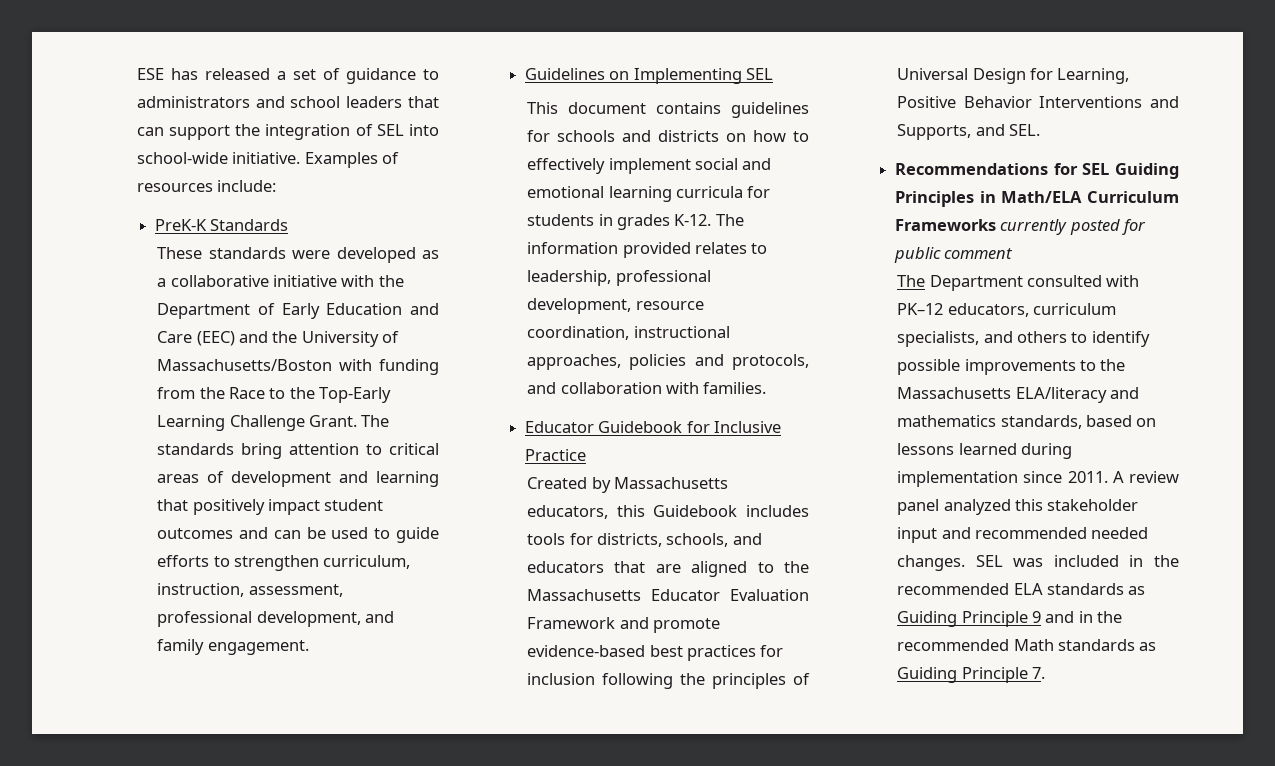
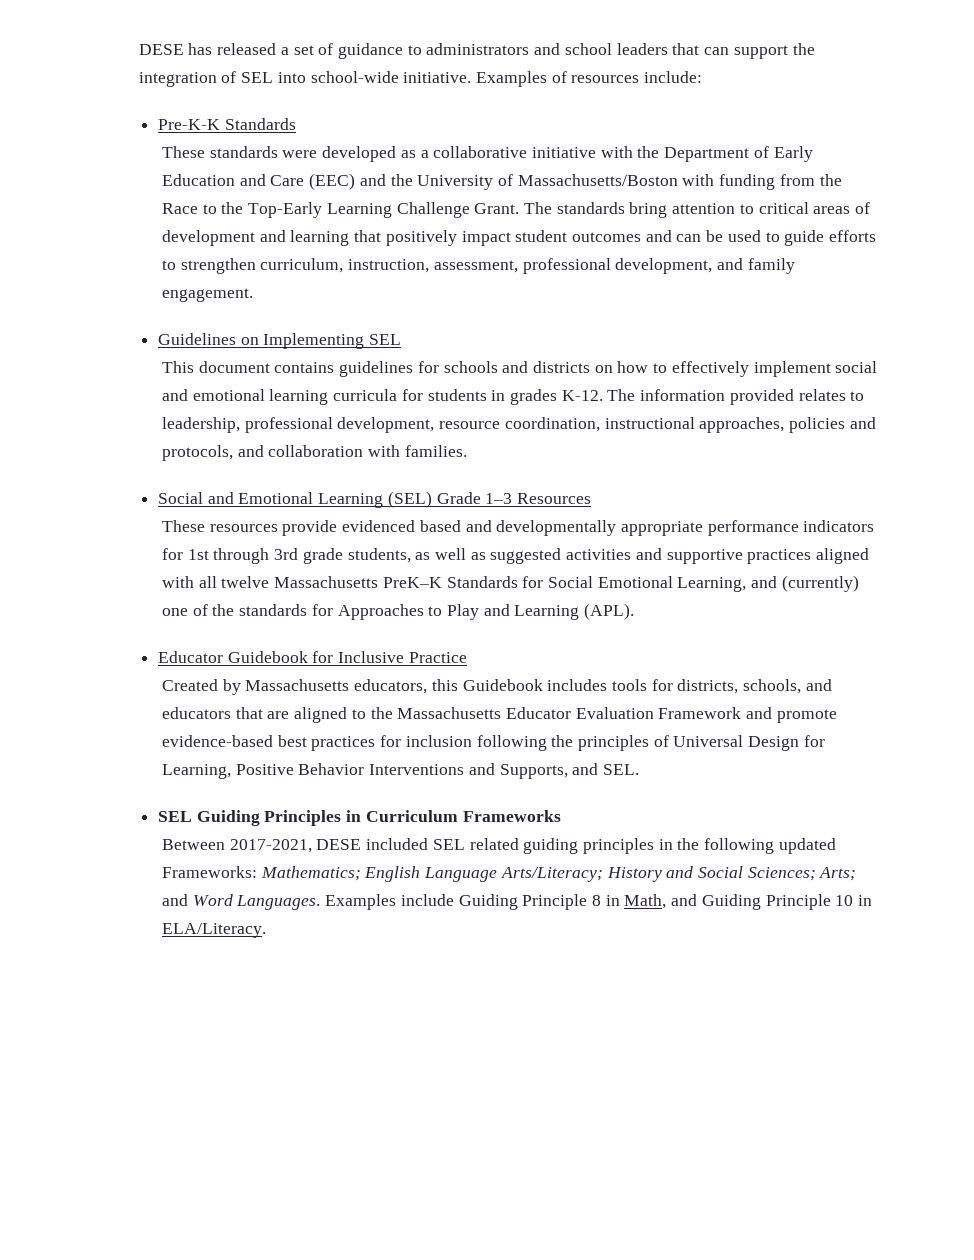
[136,68,164,80] ESE -> [138,44,184,55] DESE
[154,219,207,231] PreK-K -> [157,119,220,130] Pre-K-K
(767, 388) none -> [157,491,591,508] [161,520,875,536] [161,548,870,564] [161,575,859,592] [161,603,635,620] // Social and Emotional Learning (SEL) Grade 1–3 Resources // These resources provide evidenced based and developmentally appropriate performance indicators for 1st through 3rd grade students, as well as suggested activities and supportive practices aligned with all twelve Massachusetts PreK–K Standards for Social Emotional Learning, and (currently) one of the standards for Approaches to Play and Learning (APL).
[894,163,1078,175] Recommendations for -> (640, 769) none
[1001,191,1083,203] Math/ELA -> (362, 816) none
[1000,219,1147,235] [893,247,1013,263] [897,275,1140,291] [897,303,1116,317] [897,331,1150,347] [897,359,1126,375] [897,387,1139,403] [897,415,1157,429] [897,443,1072,459] [897,471,1179,487] [897,499,1139,515] [897,527,1149,543] [897,555,1179,571] [897,583,1146,595] [897,611,1123,627] [897,639,1157,651] [897,667,1045,683] currently posted for public comment // The Department consulted with PK–12 educators, curriculum specialists, and others to identify possible improvements to the Massachusetts ELA/literacy and mathematics standards, based on lessons learned during implementation since 2011. A review panel analyzed this stakeholder input and recommended needed changes. SEL was included in the recommended ELA standards as Guiding Principle 9 and in the recommended Math standards as Guiding Principle 7. -> [161,838,836,854] [161,866,857,882] [161,894,873,910] [161,923,266,938] // Between 2017-2021, DESE included SEL related guiding principles in the following updated Frameworks: Mathematics; English Language Arts/Literacy; History and Social Sciences; Arts; and Word Languages. Examples include Guiding Principle 8 in Math, and Guiding Principle 10 in ELA/Literacy.

